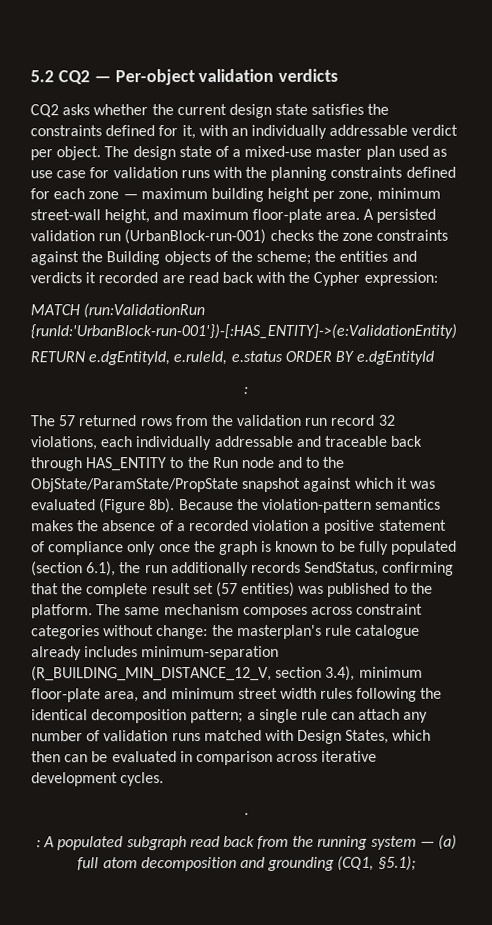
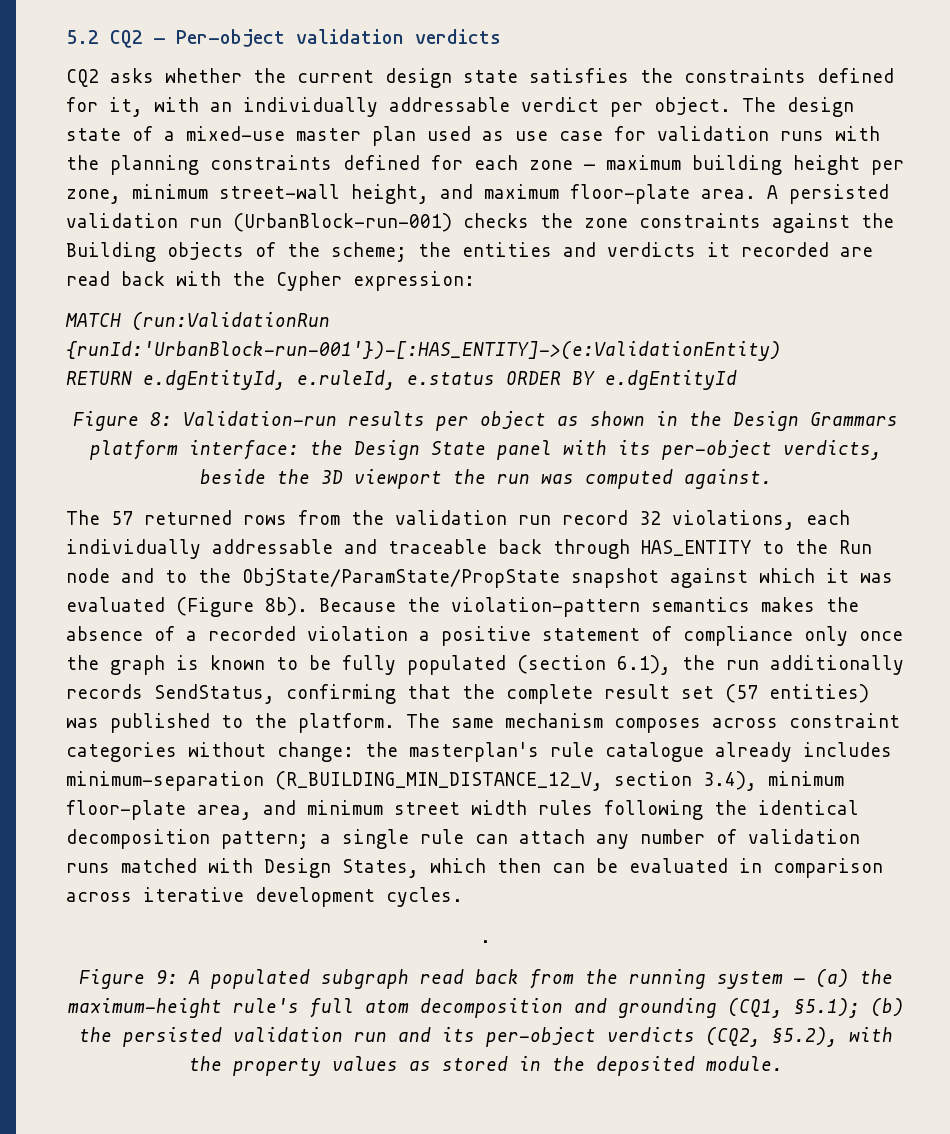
[243,386,248,395] : -> [73,411,898,431] [89,440,882,460] [199,469,772,489] Figure 8: Validation-run results per object as shown in the Design Grammars platform interface: the Design State panel with its per-object verdicts, beside the 3D viewport the run was computed against.
[35,840,41,848] : -> [78,969,178,989] Figure 9:
(458, 842) none -> [859,969,893,984] [67,998,299,1018] the maximum-height rule's
(416, 863) none -> [870,998,904,1016] [78,1027,893,1047] [188,1056,783,1076] (b) the persisted validation run and its per-object verdicts (CQ2, §5.2), with the property values as stored in the deposited module.

